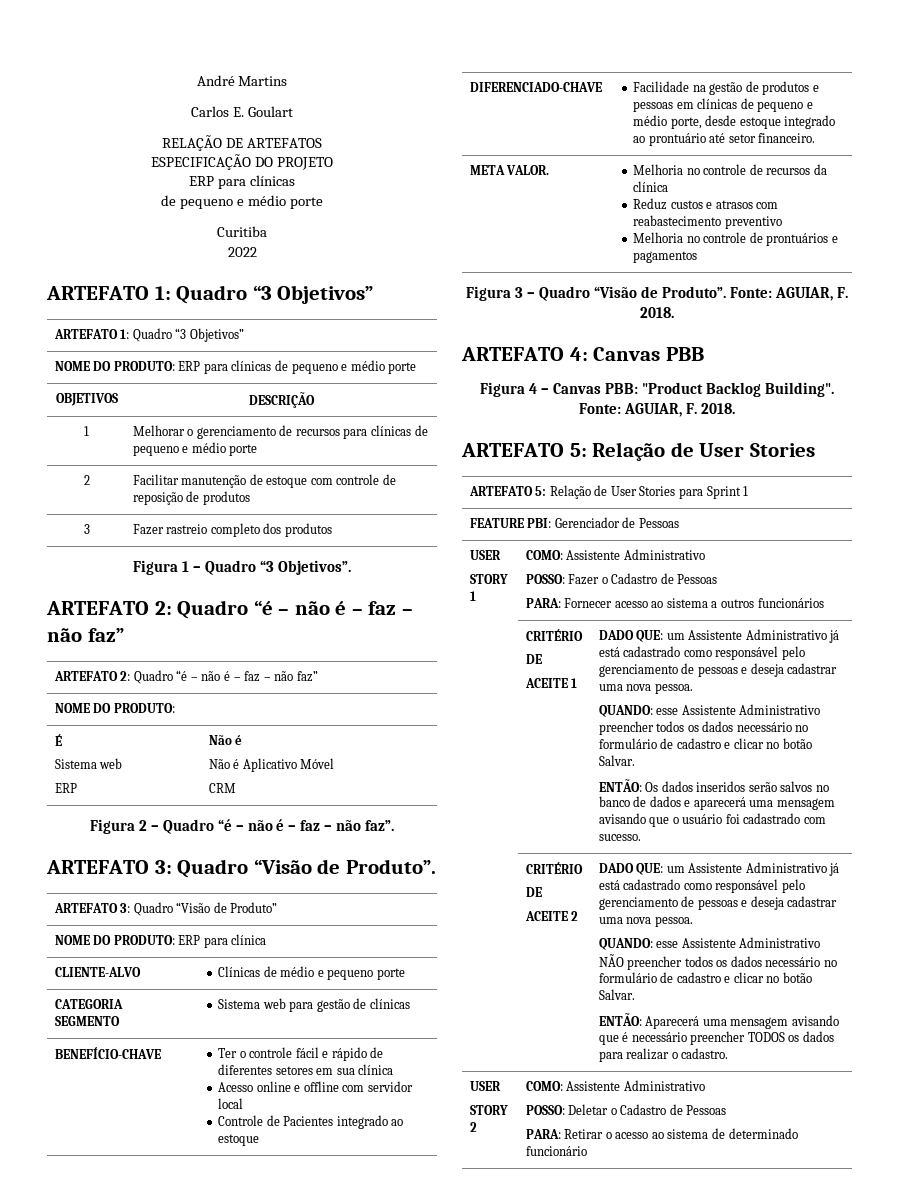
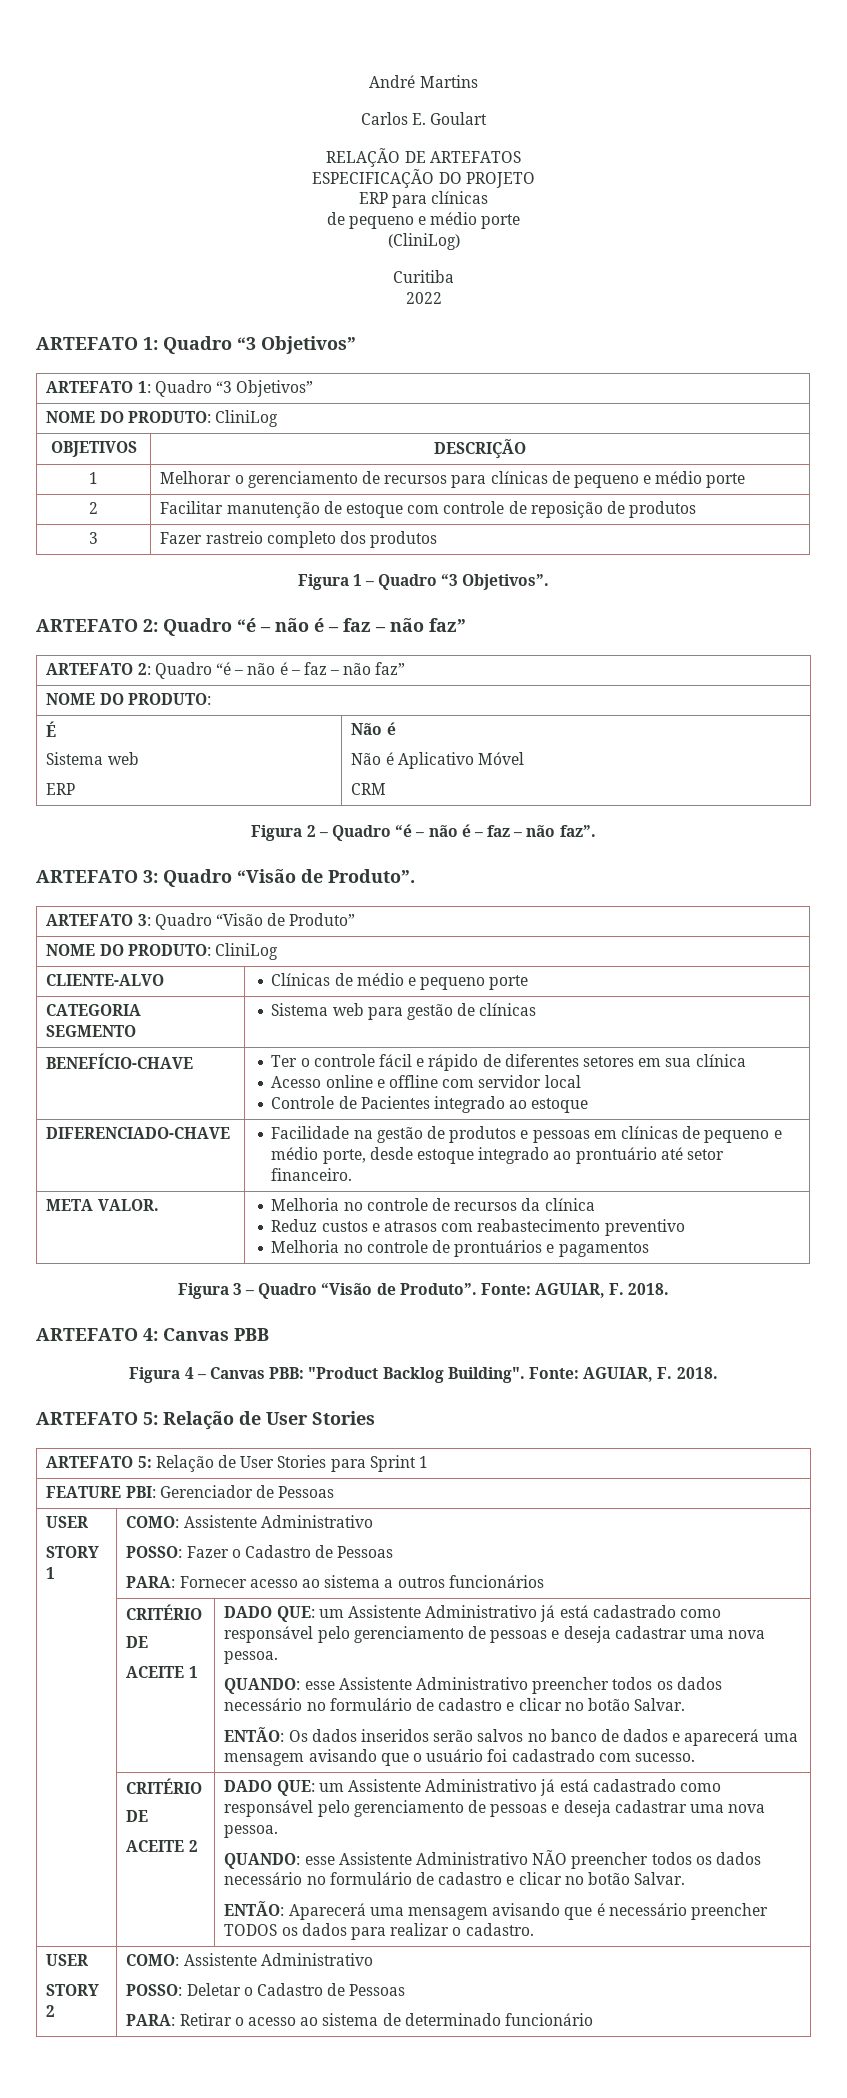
(323, 203) none -> [387,233,460,250] // (CliniLog)
[178,360,417,374] ERP para clínicas de pequeno e médio porte -> [214,410,278,427] CliniLog
[178,934,267,948] ERP para clínica -> [214,943,278,960] CliniLog

